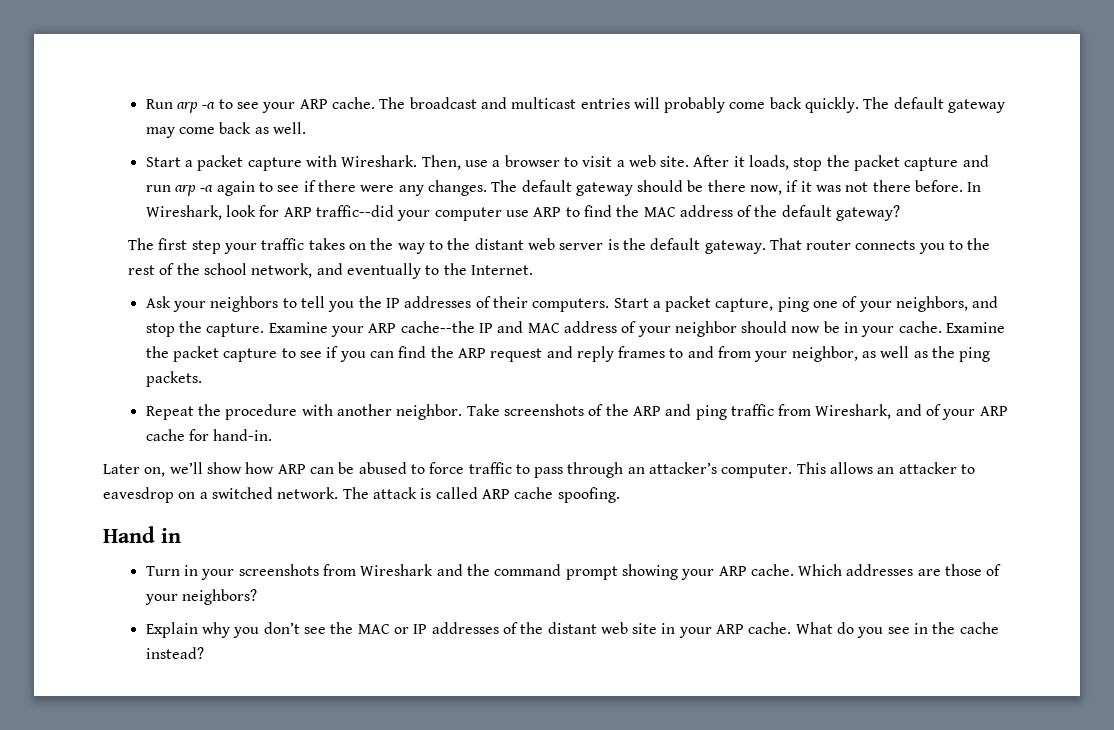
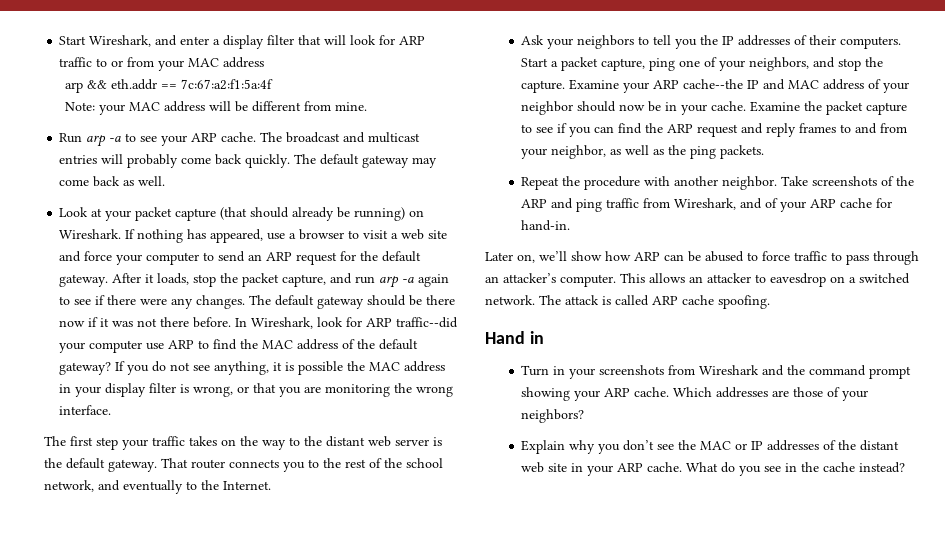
(145, 104) none -> [59,35,426,49] [59,57,265,71] [64,79,273,93] [64,101,367,115] Start Wireshark, and enter a display filter that will look for ARP traffic to or from your MAC address // arp && eth.addr == 7c:67:a2:f1:5a:4f // Note: your MAC address will be different from mine. //
[145,155,461,171] Start a packet capture with Wireshark. Then, -> [59,207,425,221] [59,229,264,243] Look at your packet capture (that should already be running) on Wireshark. If nothing has appeared,
[660,156,690,167] site. -> [428,230,448,239] [59,251,422,265] [59,274,109,287] site and force your computer to send an ARP request for the default gateway.
[904,157,959,171] capture -> [282,274,327,287] capture,
[750,185,783,195] now, -> [59,320,86,327] now
(901, 213) none -> [115,361,446,375] [59,383,454,397] [59,405,112,415] If you do not see anything, it is possible the MAC address in your display filter is wrong, or that you are monitoring the wrong interface.

